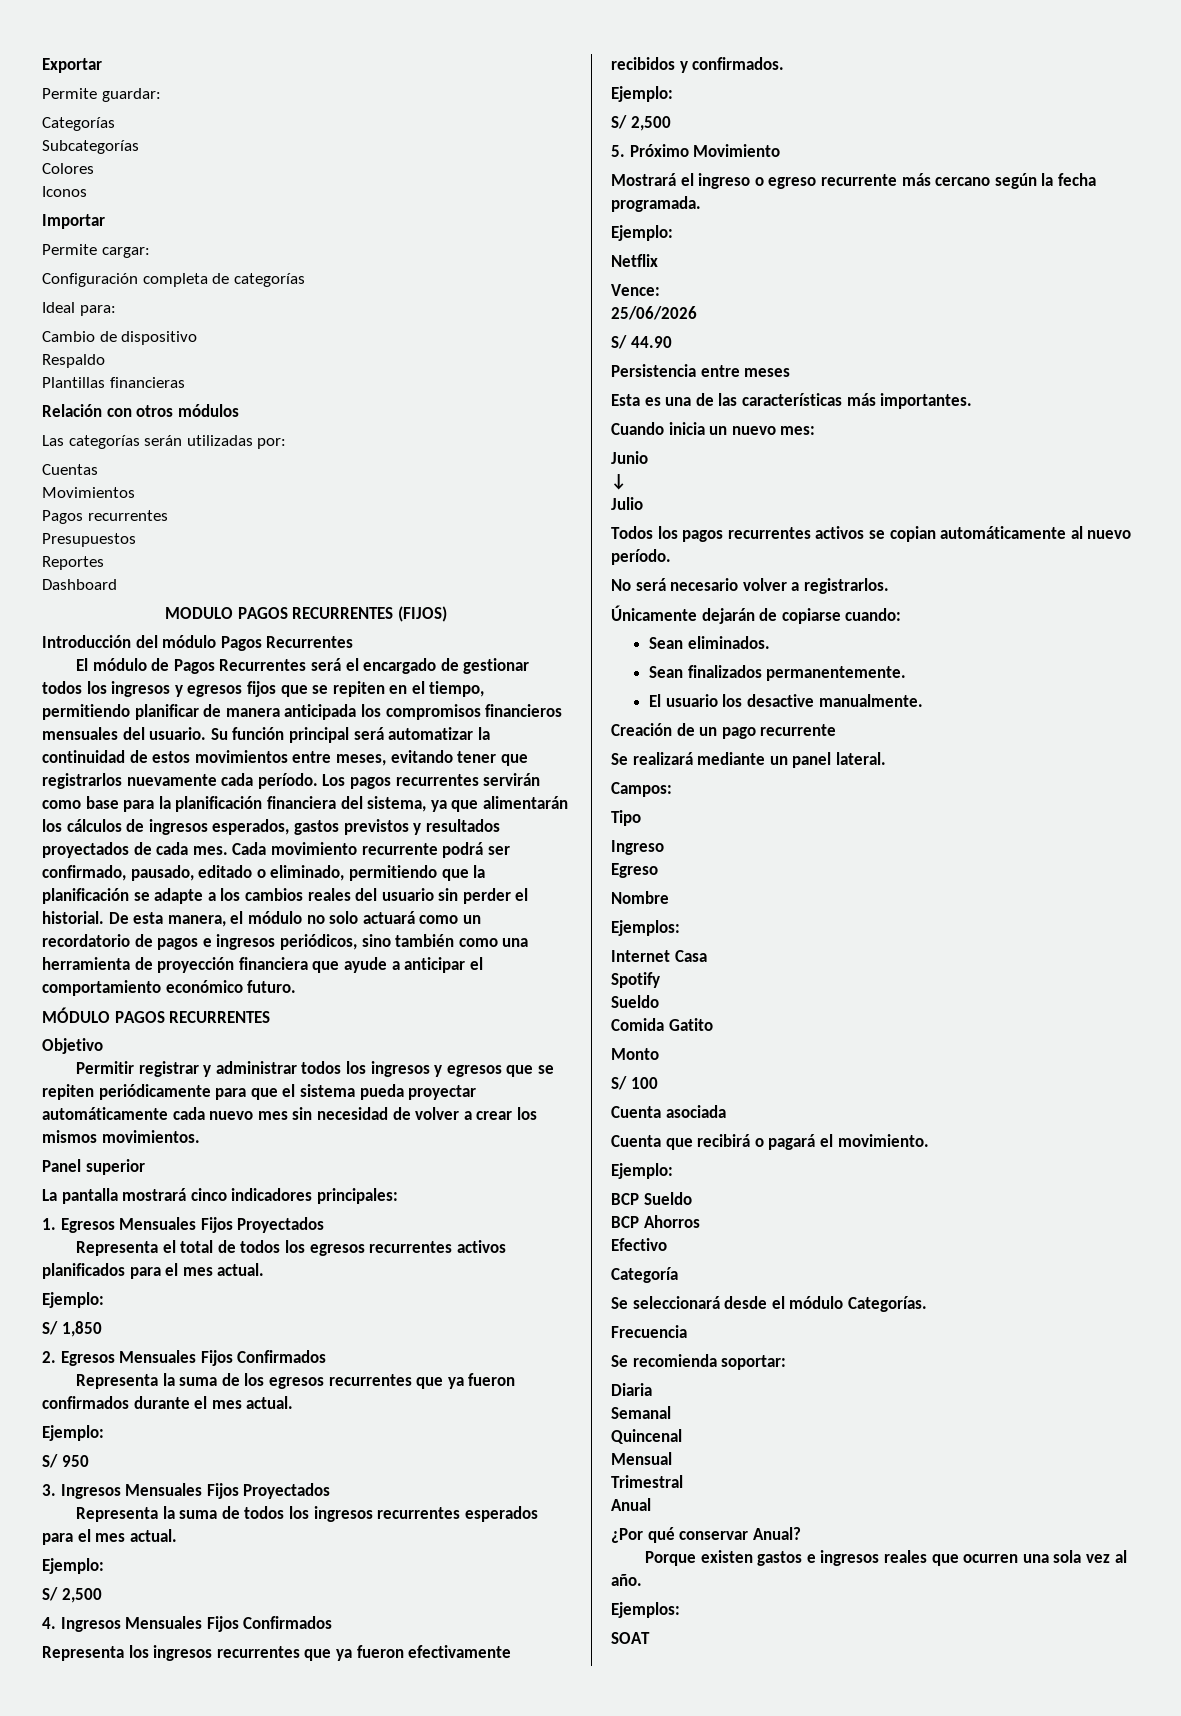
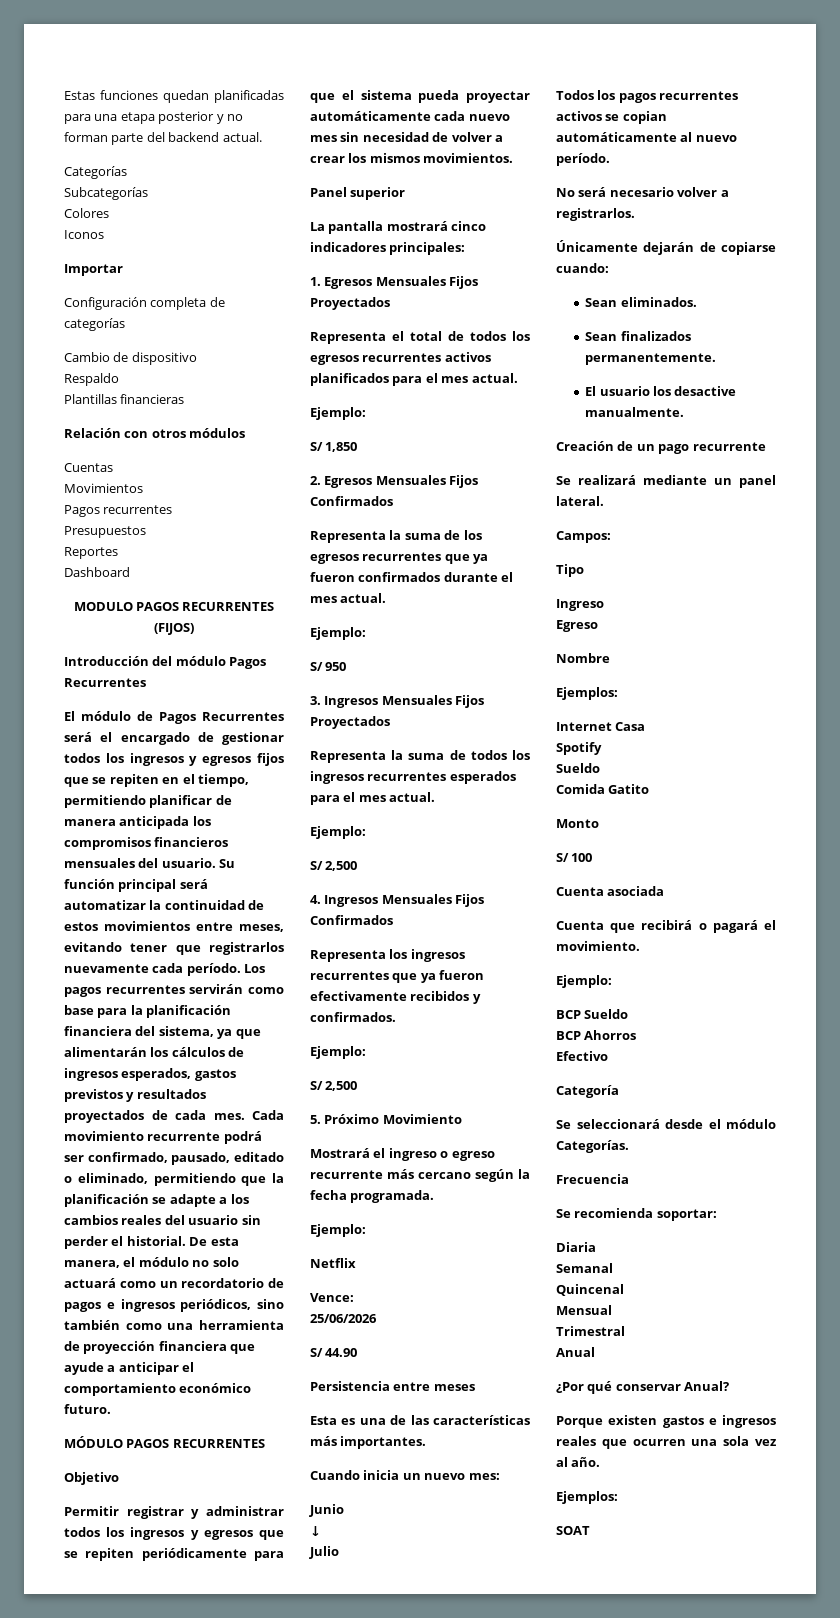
[42,58,102,73] [42,88,161,102] Exportar // Permite guardar: -> [64,90,284,103] [64,111,243,124] [64,132,262,145] Estas funciones quedan planificadas para una etapa posterior y no forman parte del backend actual.
[42,244,150,258] // Permite cargar: -> (123, 270) none
[42,302,116,316] // Ideal para: -> (125, 324) none
[42,435,287,449] // Las categorías serán utilizadas por: -> (246, 433) none

